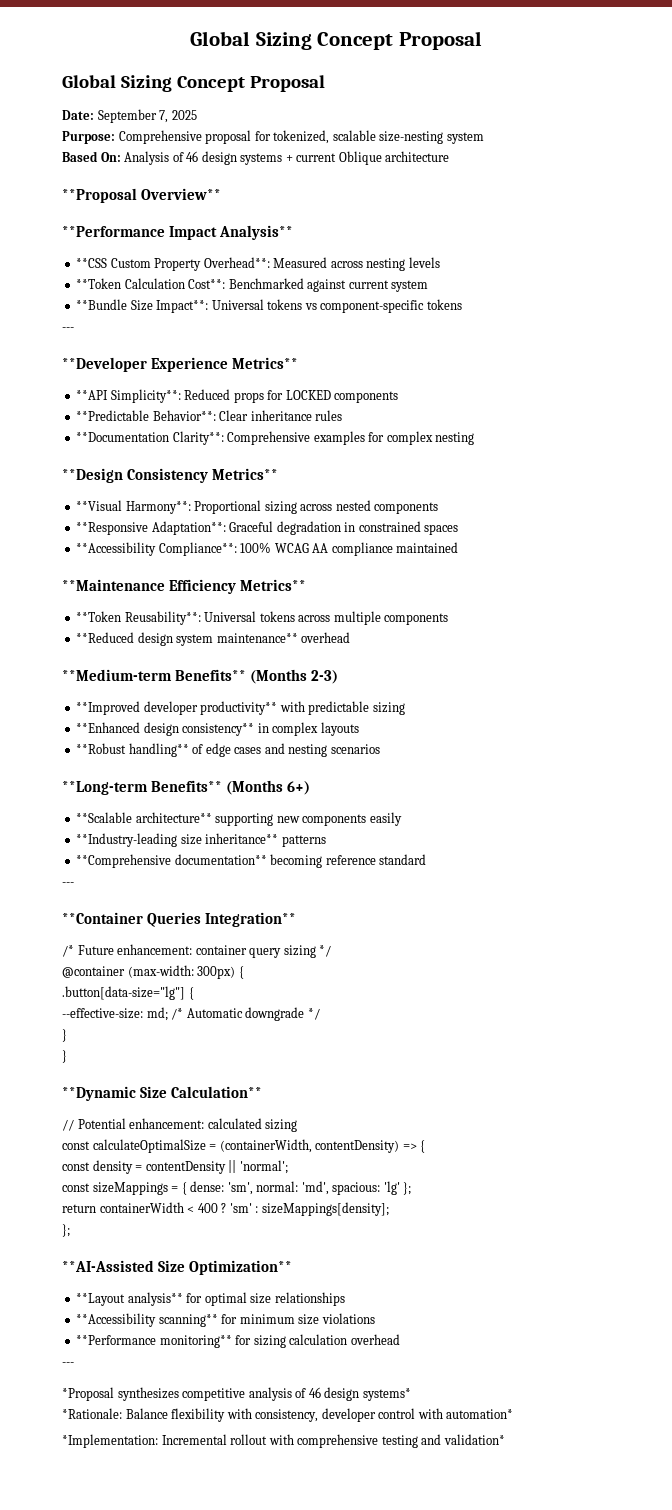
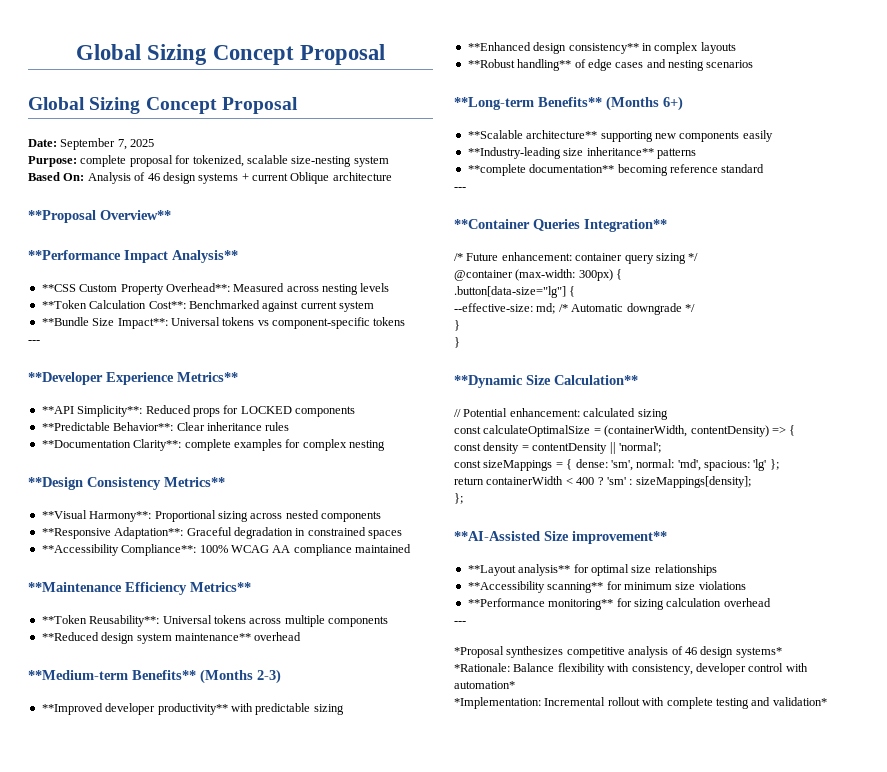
[118,130,202,144] Comprehensive -> [80,155,127,167] complete
[227,431,311,445] Comprehensive -> [184,439,231,451] complete
[76,854,172,868] **Comprehensive -> [467,164,526,176] **complete
[188,1260,292,1275] Optimization** -> [572,531,667,544] improvement**
[297,1434,379,1448] comprehensive -> [666,697,713,709] complete

